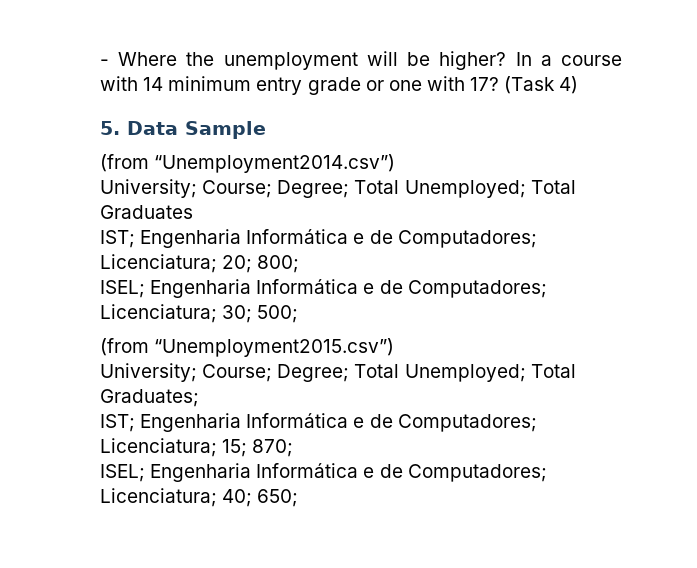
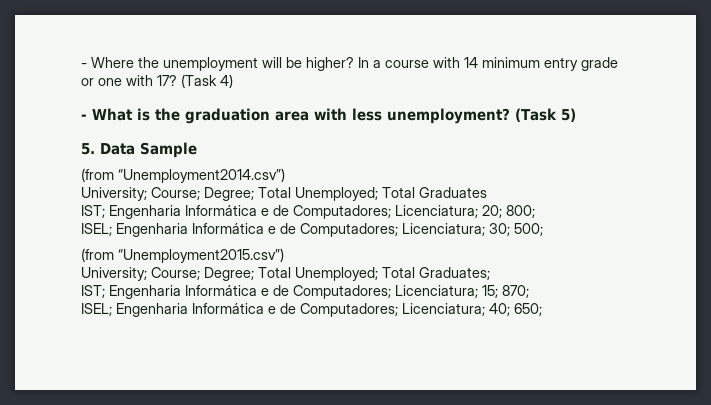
(579, 85) none -> [81,108,576,124] // - What is the graduation area with less unemployment? (Task 5)

